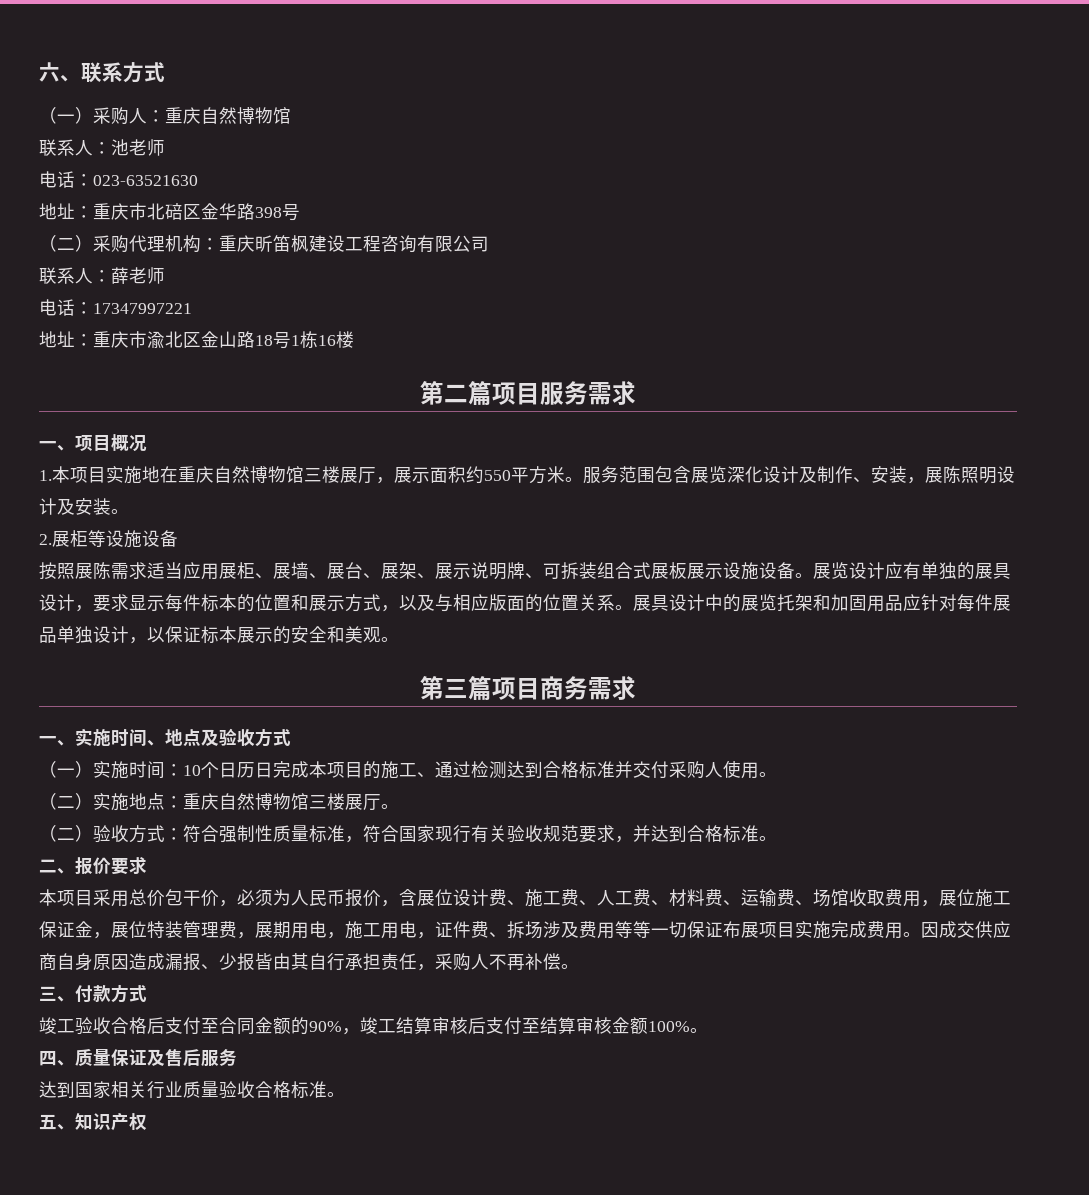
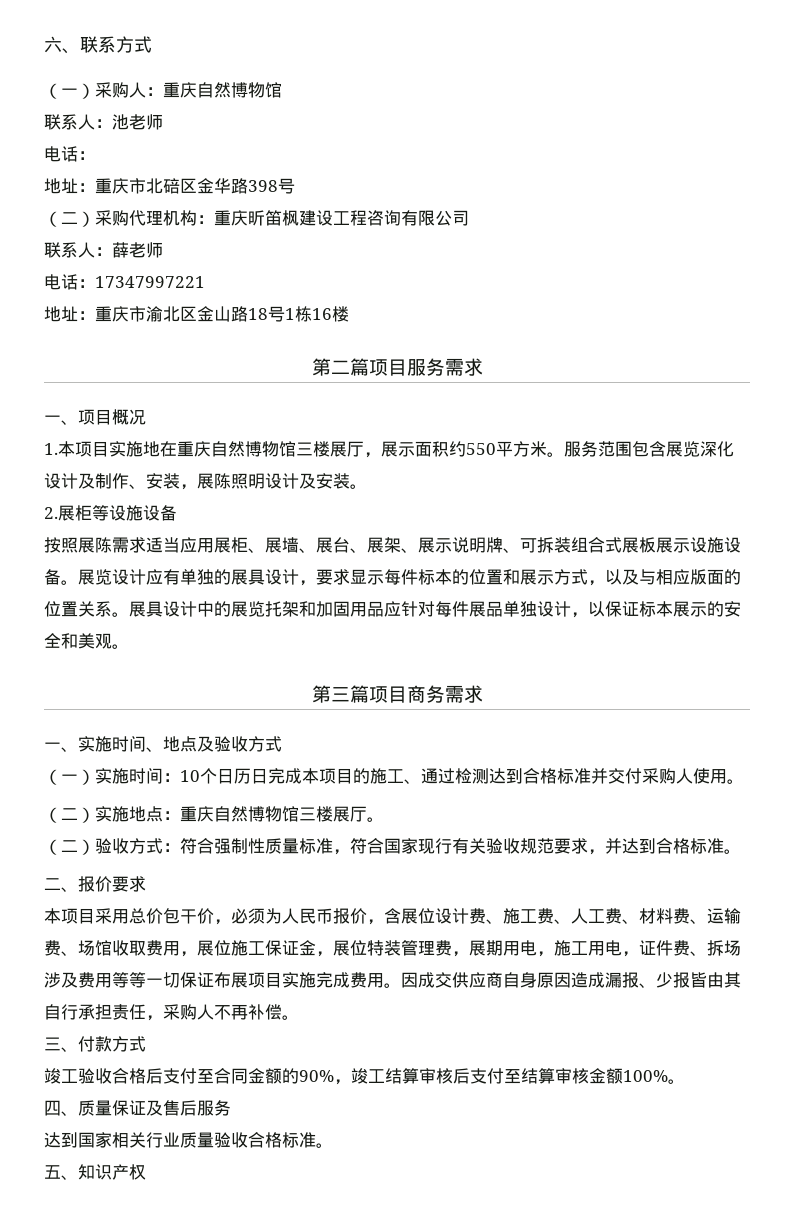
[93,175,198,186] 023-63521630 -> (95, 155) none

